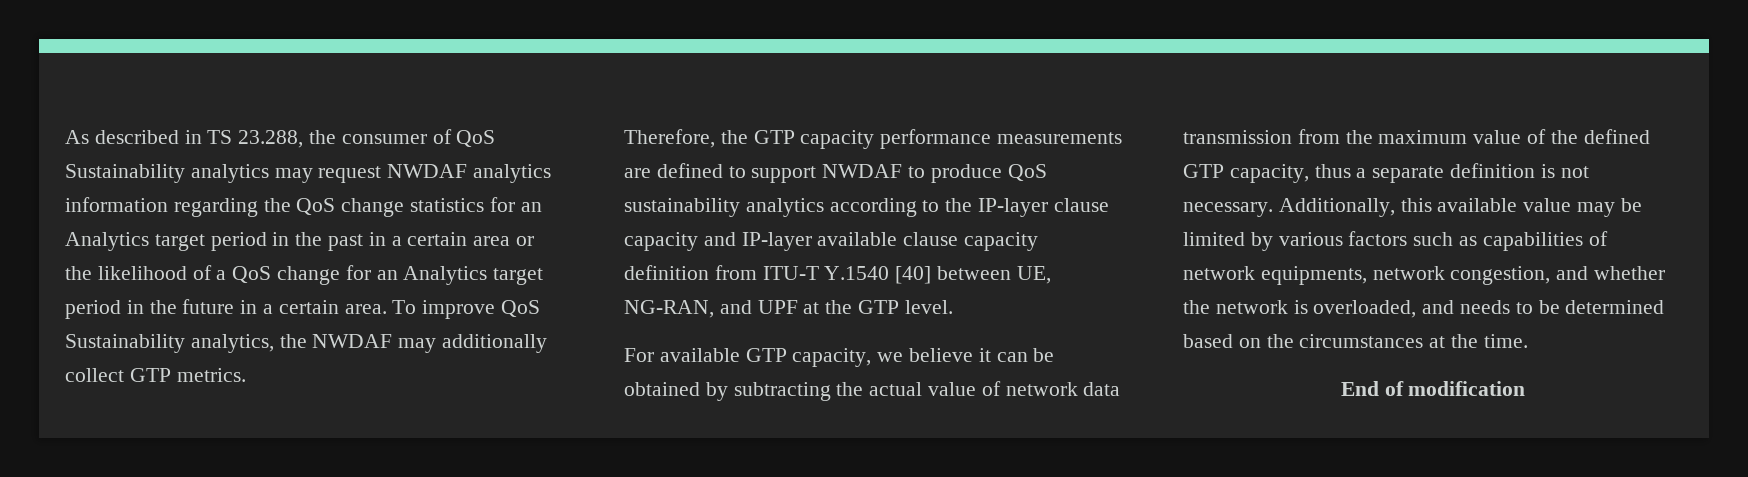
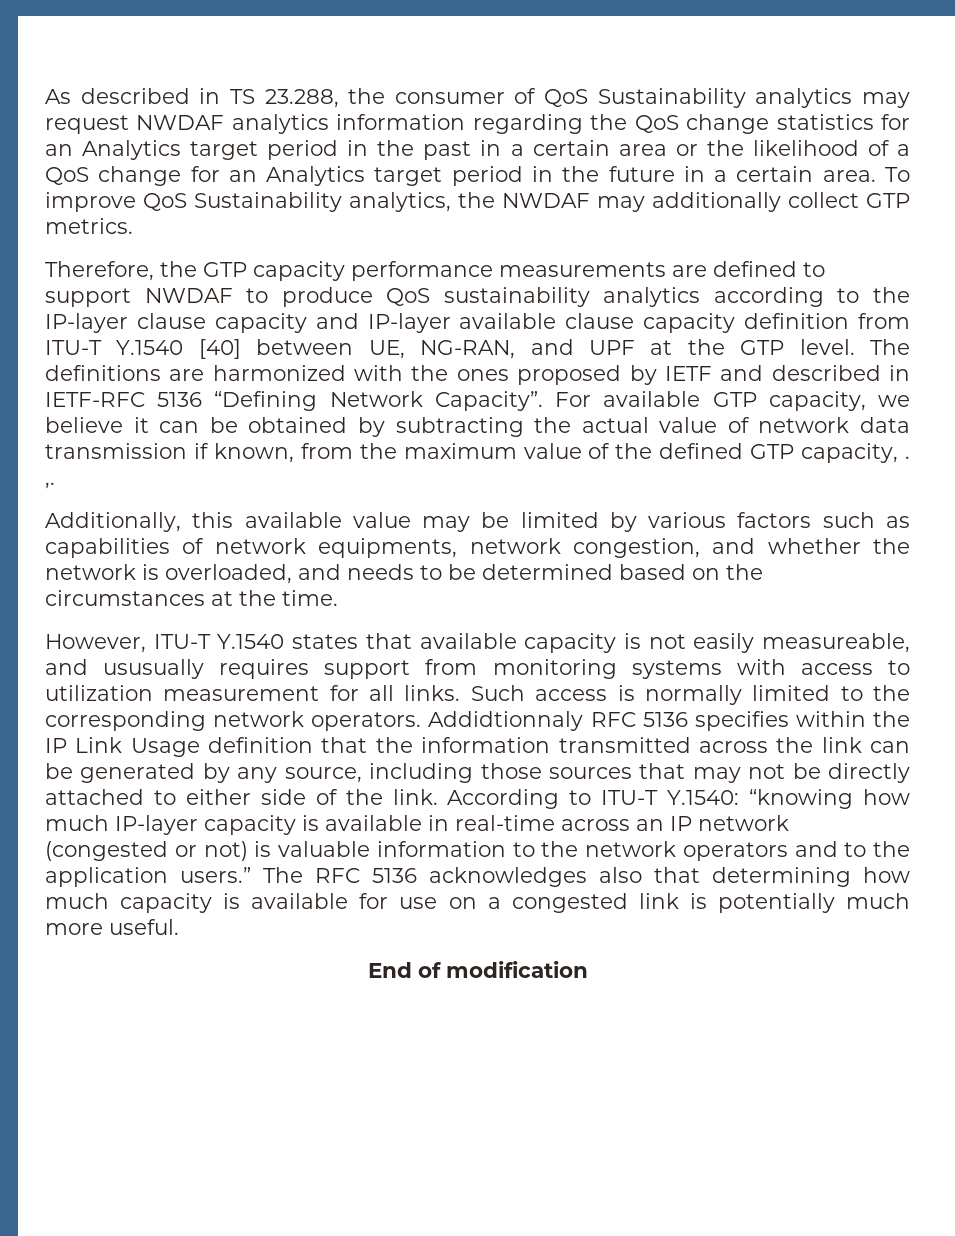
(953, 307) // -> [869,339,910,355] [45,365,911,385] [45,391,543,411] The definitions are harmonized with the ones proposed by IETF and described in IETF-RFC 5136 “Defining Network Capacity”.
(1292, 137) none -> [193,443,294,463] if known,
[1314,163,1589,183] [1183,202,1273,217] thus a separate definition is not necessary. -> [904,456,910,459] [45,482,55,489] . ,. //
(1528, 341) none -> [45,633,911,653] [45,659,910,679] [45,685,911,705] [45,711,910,731] [45,737,911,757] [45,763,910,783] [45,789,910,809] [45,815,789,835] [45,841,910,861] [45,867,910,887] [45,893,910,913] [45,919,179,935] // However, ITU-T Y.1540 states that available capacity is not easily measureable, and ususually requires support from monitoring systems with access to utilization measurement for all links. Such access is normally limited to the corresponding network operators. Addidtionnaly RFC 5136 specifies within the IP Link Usage definition that the information transmitted across the link can be generated by any source, including those sources that may not be directly attached to either side of the link. According to ITU-T Y.1540: “knowing how much IP-layer capacity is available in real-time across an IP network (congested or not) is valuable information to the network operators and to the application users.” The RFC 5136 acknowledges also that determining how much capacity is available for use on a congested link is potentially much more useful.

